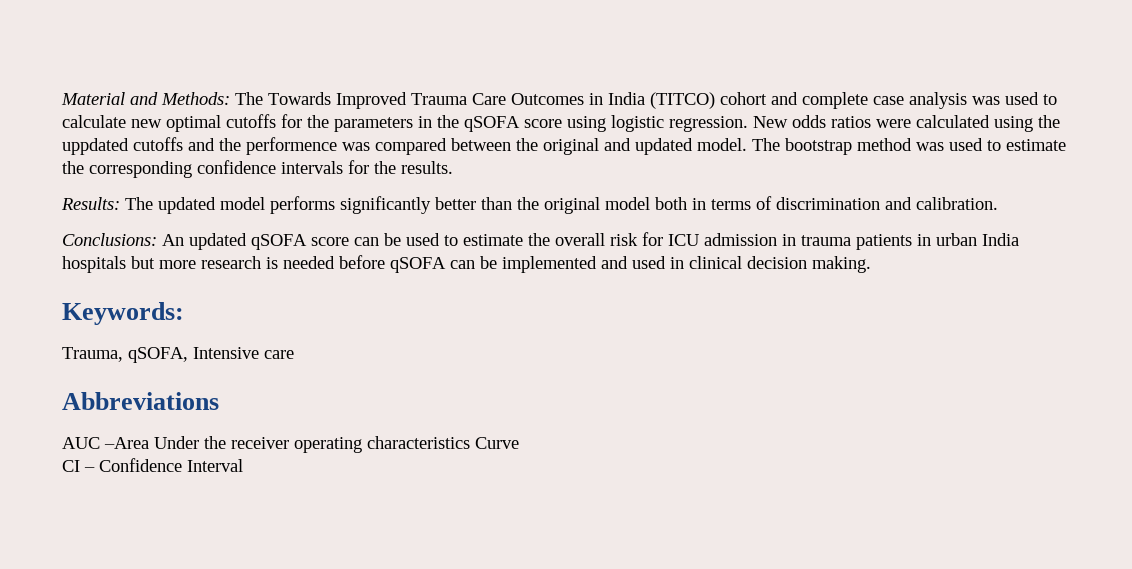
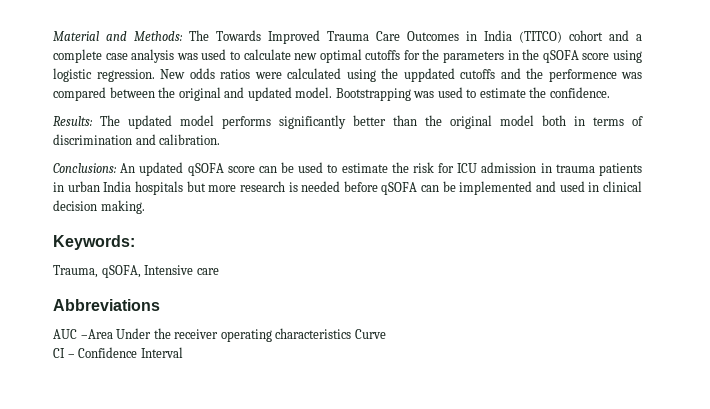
(798, 98) none -> [636,34,642,41] a
[752,138,912,155] The bootstrap method -> [335,88,411,101] Bootstrapping
[89,160,453,178] corresponding confidence intervals for the results. -> [549,87,610,98] confidence.
[555,233,605,246] overall -> (409, 167) none

